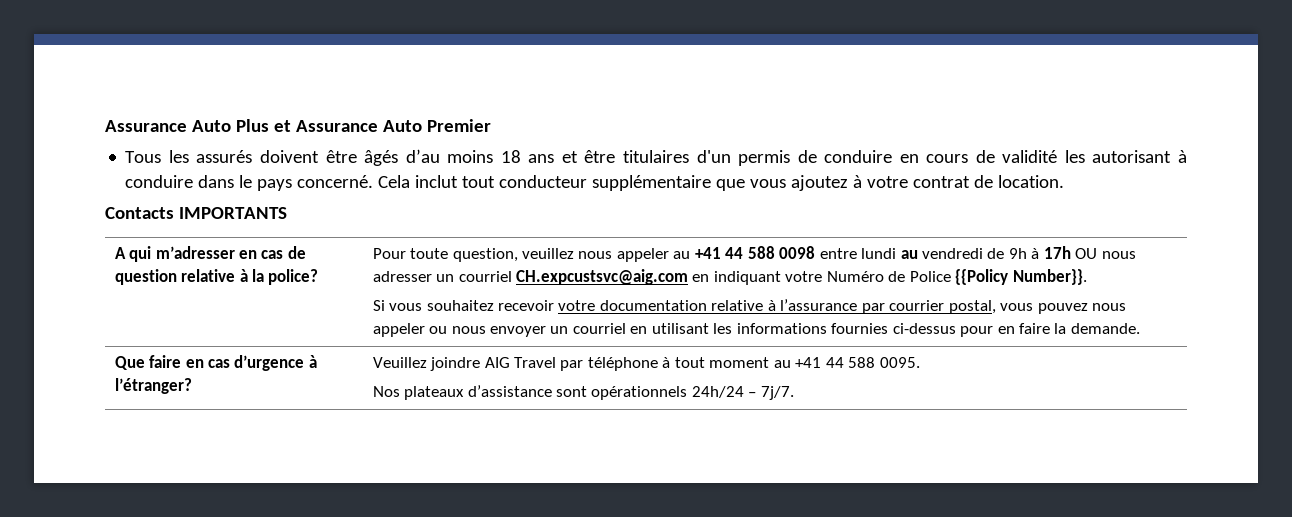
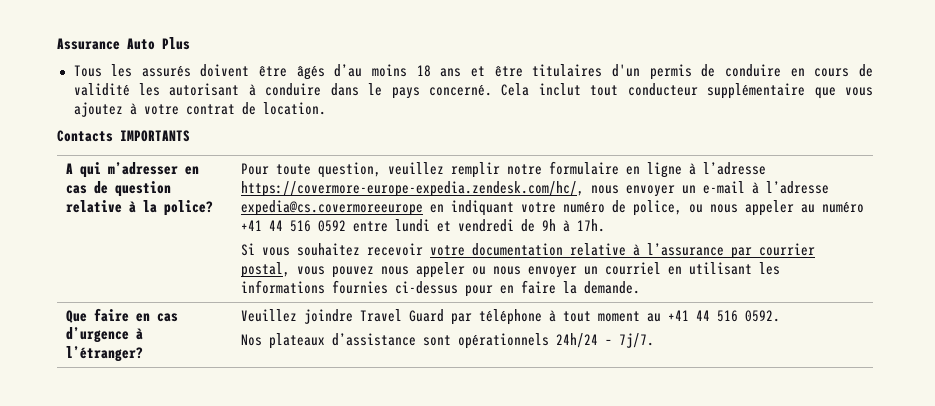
[273,119,491,132] et Assurance Auto Premier -> (190, 43) none
(574, 253) none -> [450,161,766,178] [240,181,829,197] [240,200,703,216] remplir notre formulaire en ligne à l’adresse https://covermore-europe-expedia.zendesk.com/hc/, nous envoyer un e-mail à l’adresse expedia@cs.covermoreeurope en indiquant votre numéro de police, ou
[694,246,816,259] +41 44 588 0098 -> [821,202,864,213] [240,220,346,232] numéro +41 44 516 0592
[900,250,918,259] au -> [436,221,451,232] et
[1043,246,1136,259] [372,269,1087,285] 17h OU nous adresser un courriel CH.expcustsvc@aig.com en indiquant votre Numéro de Police {{Policy Number}}. -> [576,219,605,232] 17h.
[484,357,556,368] AIG Travel -> [359,309,444,322] Travel Guard
[848,357,920,368] 588 0095. -> [716,310,780,322] 516 0592.

